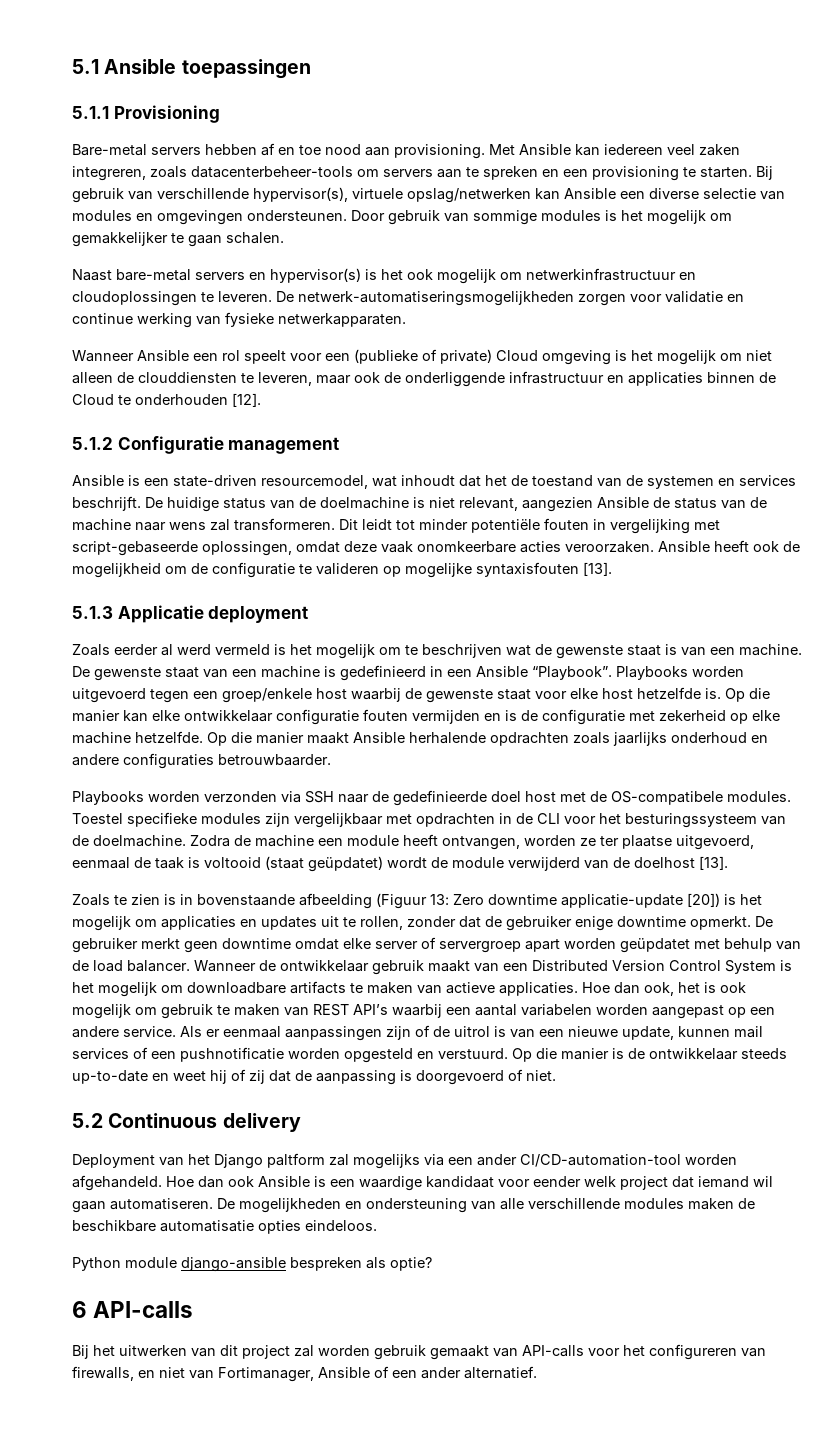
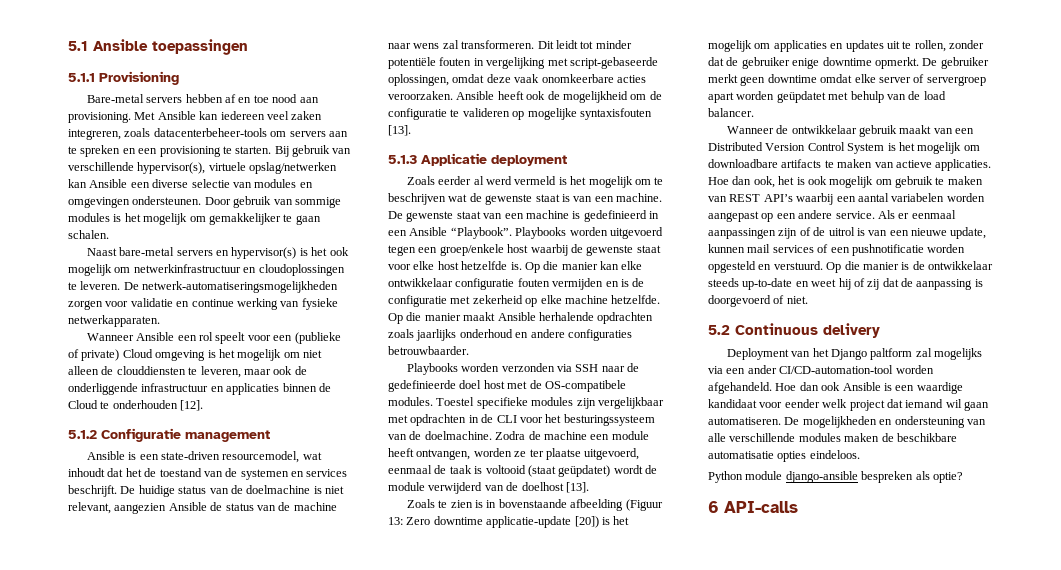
(190, 966) none -> (754, 112) //
[72,1344,766,1360] [72,1366,537,1382] // Bij het uitwerken van dit project zal worden gebruik gemaakt van API-calls voor het configureren van firewalls, en niet van Fortimanager, Ansible of een ander alternatief. -> (798, 507) none

